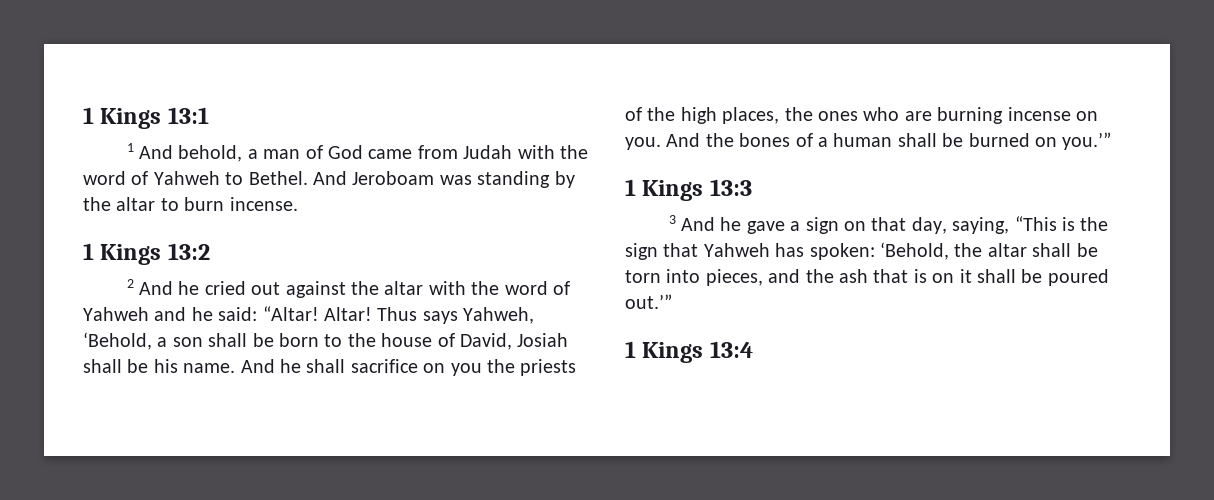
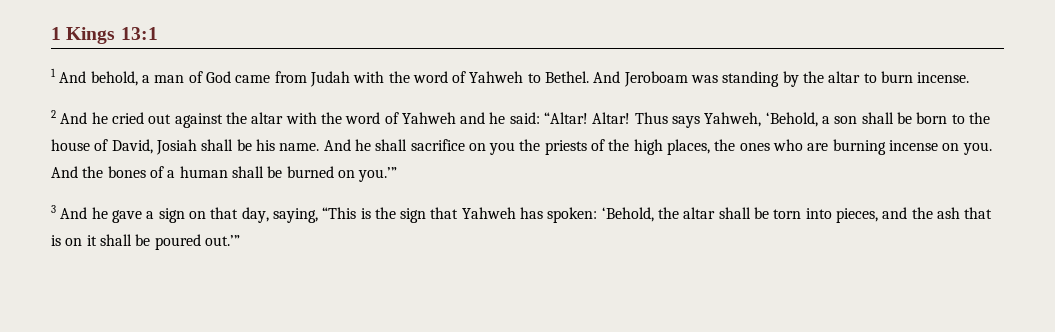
[83,243,210,265] // 1 Kings 13:2 -> (970, 77) none
[625,179,752,201] // 1 Kings 13:3 -> (398, 174) none
[625,341,753,363] // 1 Kings 13:4 -> (240, 240) none

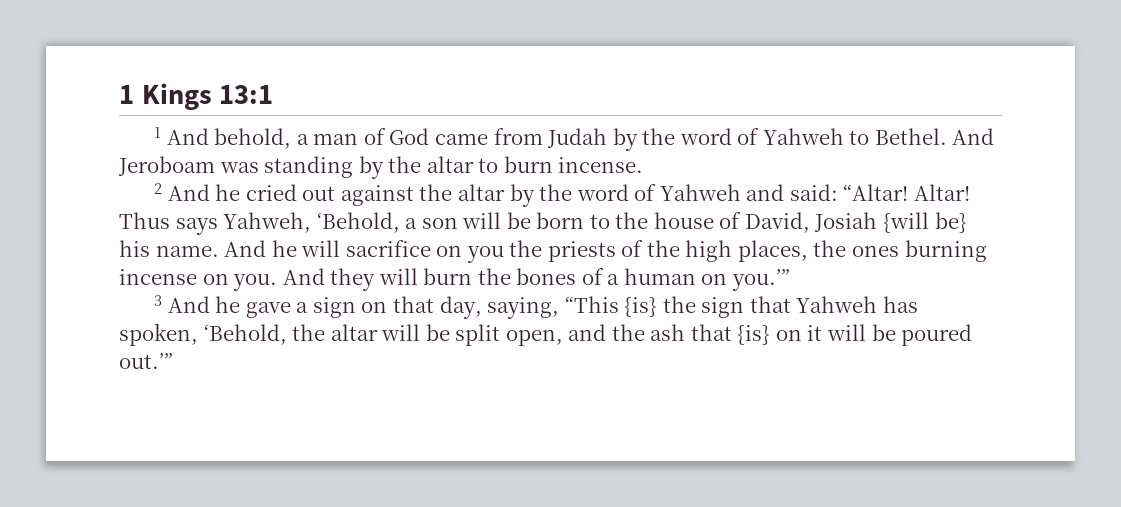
[353,71,385,83] with -> [612,128,638,151] by
[285,112,317,124] with -> [509,184,535,207] by
[489,112,506,124] he -> (785, 192) none
[861,112,894,124] shall -> [462,212,502,229] will
[201,139,252,151] shall be -> [883,212,967,233] {will be}
[375,139,408,151] shall -> [301,240,341,257] will
[773,139,829,151] who are -> (900, 251) none
(78, 172) none -> [330,268,473,291] they will burn
[231,166,334,178] shall be burned -> (696, 276) none
[360,208,371,219] is -> [624,297,658,317] {is}
[547,207,598,223] spoken: -> [119,323,198,346] spoken,
[718,207,879,223] shall be torn into pieces, -> [381,324,563,346] will be split open,
[51,235,61,246] is -> [737,325,771,345] {is}
[99,234,132,246] shall -> [827,324,867,341] will

